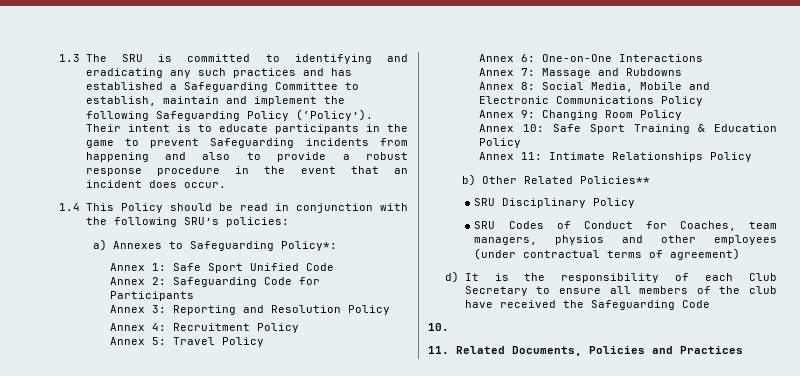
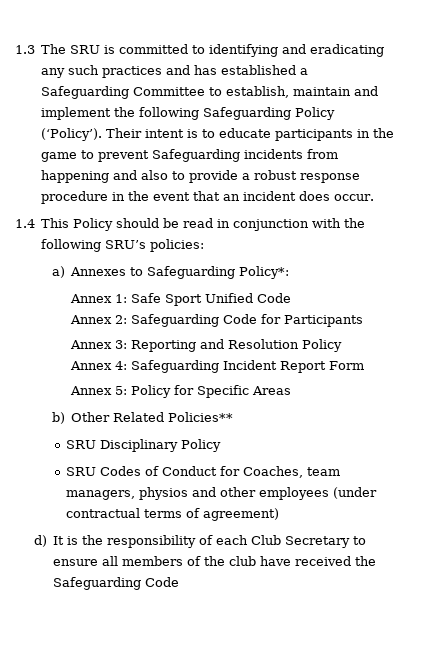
[173,323,300,333] Recruitment Policy -> [130,360,364,373] Safeguarding Incident Report Form
[173,337,265,347] [479,54,704,62] [479,68,683,78] [479,82,711,92] [479,96,704,106] [479,110,683,120] [479,124,777,134] [479,138,522,148] [479,152,753,162] Travel Policy // Annex 6: One-on-One Interactions // Annex 7: Massage and Rubdowns // Annex 8: Social Media, Mobile and Electronic Communications Policy // Annex 9: Changing Room Policy // Annex 10: Safe Sport Training & Education Policy // Annex 11: Intimate Relationships Policy -> [130,385,291,398] Policy for Specific Areas
[428,323,449,331] [428,346,743,356] // 10. // 11. Related Documents, Policies and Practices -> (179, 582) none

